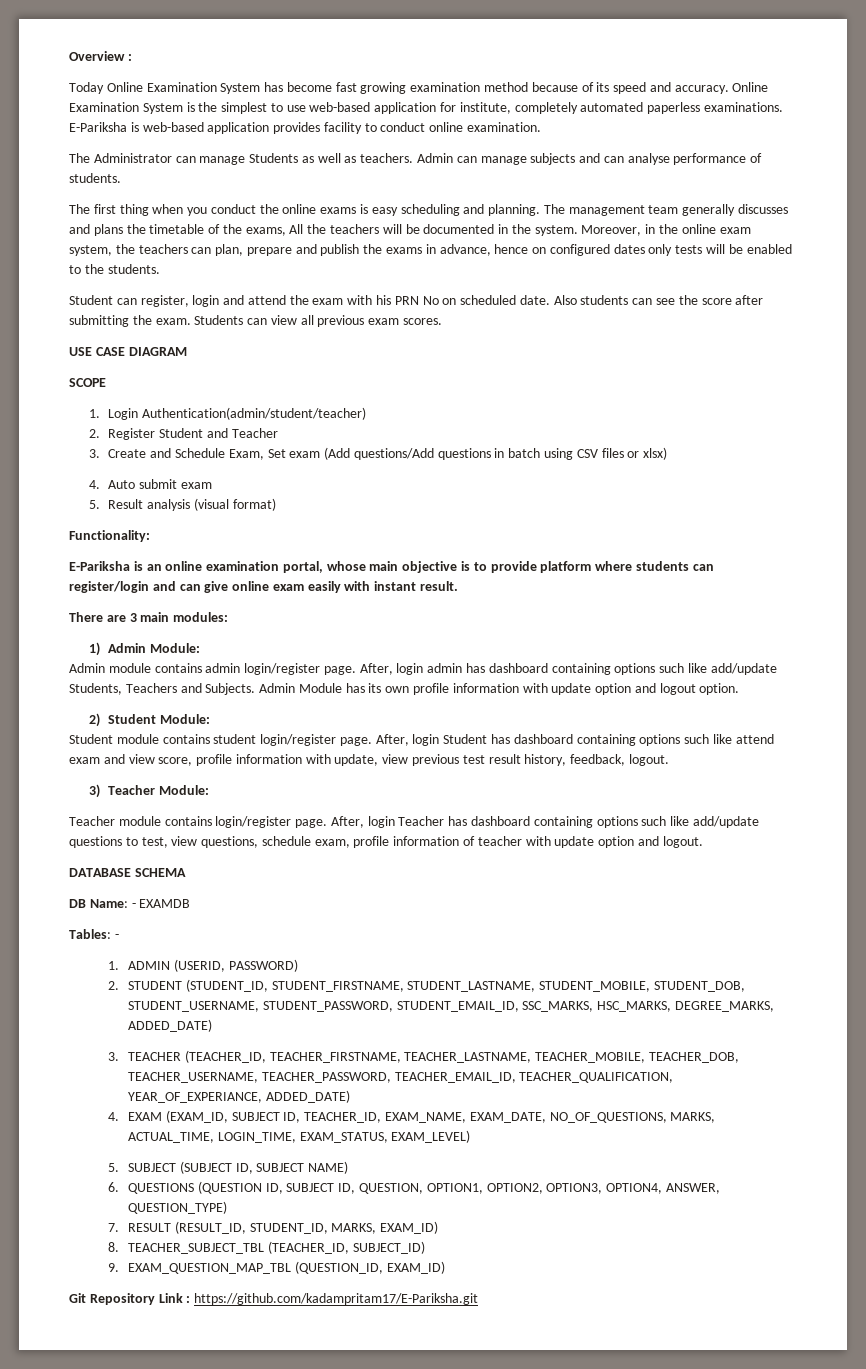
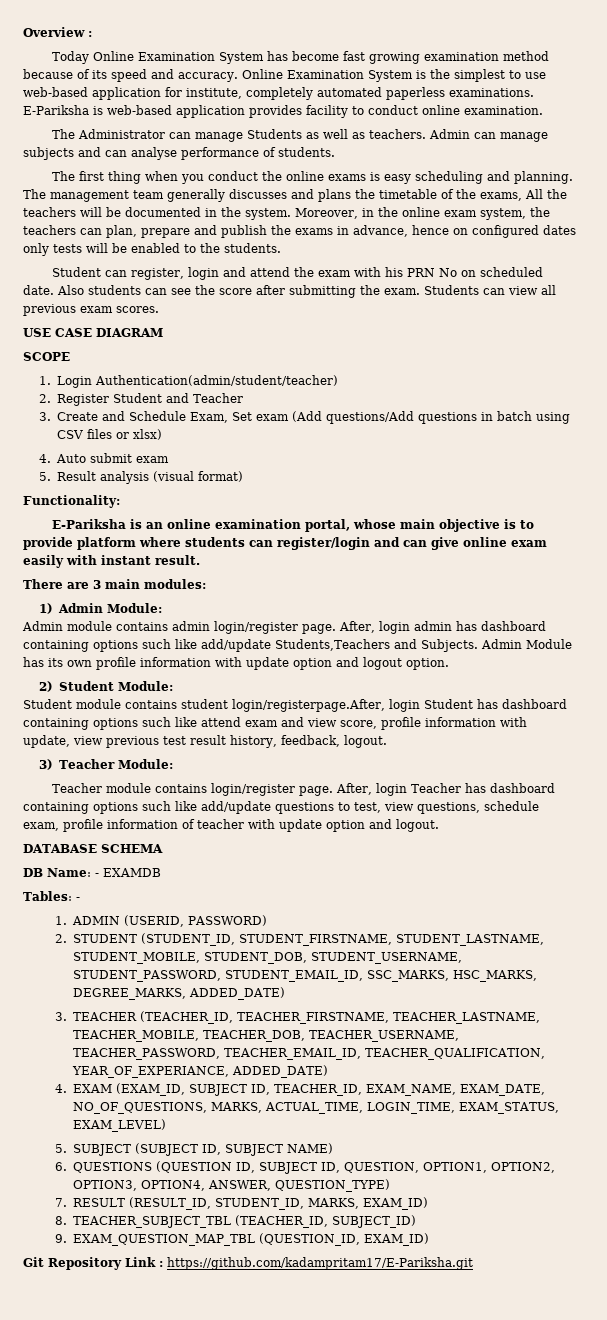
[69,683,177,695] Students, Teachers -> [275,639,390,651] Students,Teachers
[260,734,409,746] login/register page. After, -> [232,699,385,712] login/registerpage.After,

